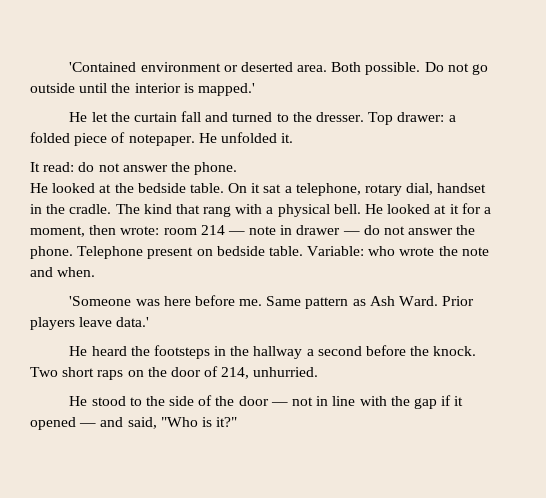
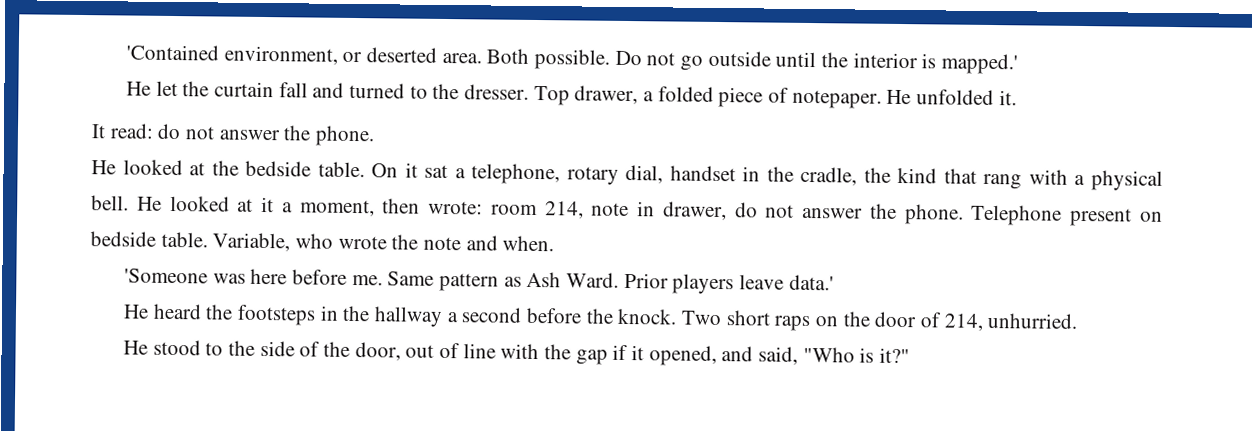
[140,62,221,72] environment -> [223,45,338,65] environment,
[397,112,445,122] drawer: -> [574,85,639,105] drawer,
[69,204,140,214] cradle. The -> [800,166,891,186] cradle, the
[461,203,481,214] for -> (275, 204) none
[200,225,360,235] 214 — note in drawer — -> [544,201,727,221] 214, note in drawer,
[307,246,365,256] Variable: -> [212,232,291,252] Variable,
[238,396,329,406] door — not in -> [354,342,461,361] door, out of
[30,417,97,430] opened — -> [648,345,717,366] opened,

